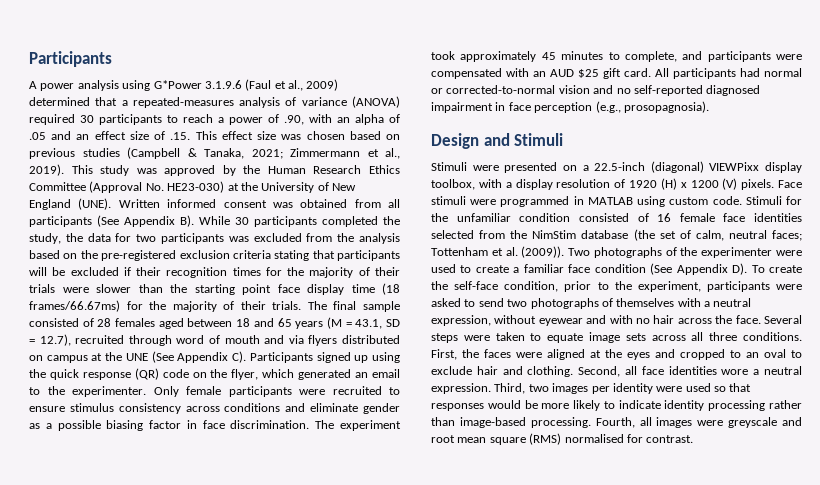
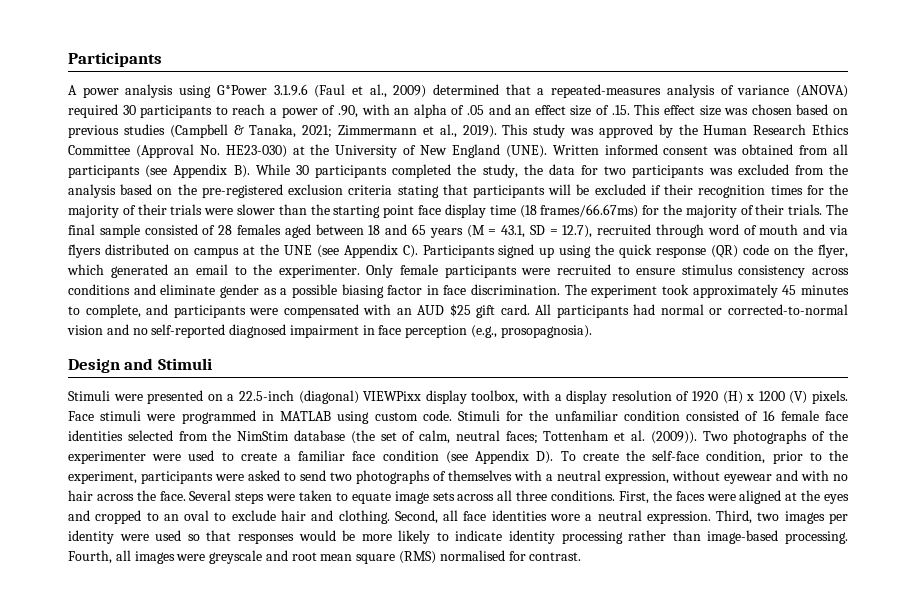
[97,215,119,227] (See -> [145,165,168,178] (see
[151,351,174,363] (See -> [316,245,339,258] (see
[650,263,673,275] (See -> [445,451,468,464] (see

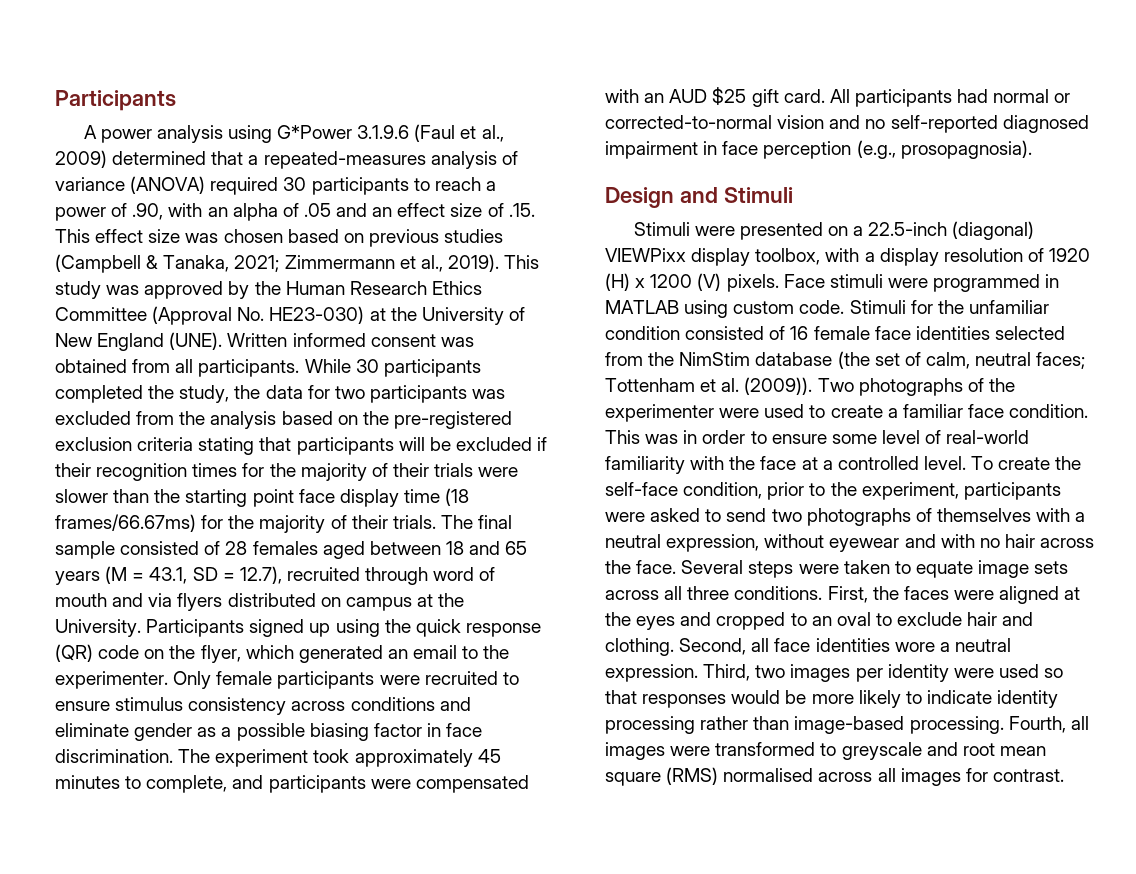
[68,164,250,178] participants (see Appendix B). -> [198,359,300,377] participants.
[283,244,418,258] UNE (see Appendix C). -> [55,619,141,637] University.
[382,450,554,464] condition (see Appendix D). -> [1009,404,1089,418] [605,430,1030,444] [605,456,966,474] condition. This was in order to ensure some level of real-world familiarity with the face at a controlled level.
(206, 557) none -> [715,742,837,756] transformed to
(505, 555) none -> [818,768,961,786] across all images

